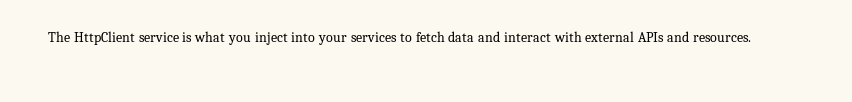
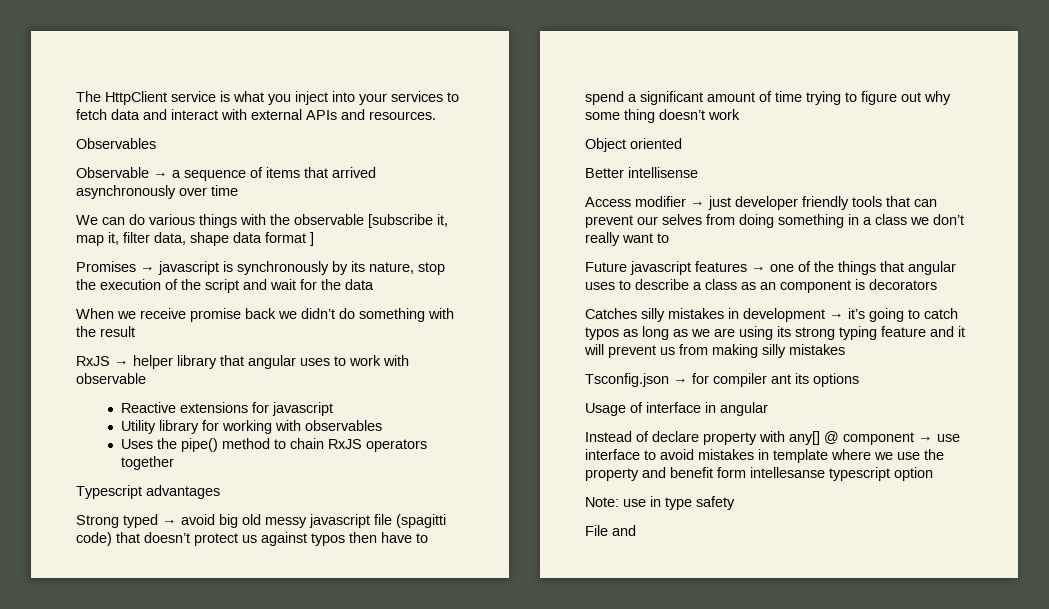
(751, 38) none -> [76,138,156,149] [76,167,376,181] [76,185,238,199] [76,214,448,228] [76,232,314,246] [76,261,445,275] [76,279,374,293] [76,308,454,322] [76,326,135,337] [76,355,409,369] [76,373,146,384] [120,402,333,416] [120,420,382,434] [120,438,427,452] [120,456,174,470] [76,485,220,499] [76,514,446,528] [76,532,428,546] [585,91,951,105] [585,109,740,123] [585,138,682,152] [585,167,698,178] [585,196,937,210] [585,214,964,228] [585,232,669,246] [585,261,956,275] [585,279,937,293] [585,308,958,322] [585,326,965,340] [584,344,845,358] [585,373,859,387] [585,402,768,416] [585,431,960,445] [585,449,944,463] [585,467,933,481] [585,496,735,510] [585,525,636,536] // Observables // Observable → a sequence of items that arrived asynchronously over time // We can do various things with the observable [subscribe it, map it, filter data, shape data format ] // Promises → javascript is synchronously by its nature, stop the execution of the script and wait for the data // When we receive promise back we didn’t do something with the result // RxJS → helper library that angular uses to work with observable // Reactive extensions for javascript // Utility library for working with observables // Uses the pipe() method to chain RxJS operators together // Typescript advantages // Strong typed → avoid big old messy javascript file (spagitti code) that doesn’t protect us against typos then have to spend a significant amount of time trying to figure out why some thing doesn’t work // Object oriented // Better intellisense // Access modifier → just developer friendly tools that can prevent our selves from doing something in a class we don’t really want to // Future javascript features → one of the things that angular uses to describe a class as an component is decorators // Catches silly mistakes in development → it’s going to catch typos as long as we are using its strong typing feature and it will prevent us from making silly mistakes // Tsconfig.json → for compiler ant its options // Usage of interface in angular // Instead of declare property with any[] @ component → use interface to avoid mistakes in template where we use the property and benefit form intellesanse typescript option // Note: use in type safety // File and

